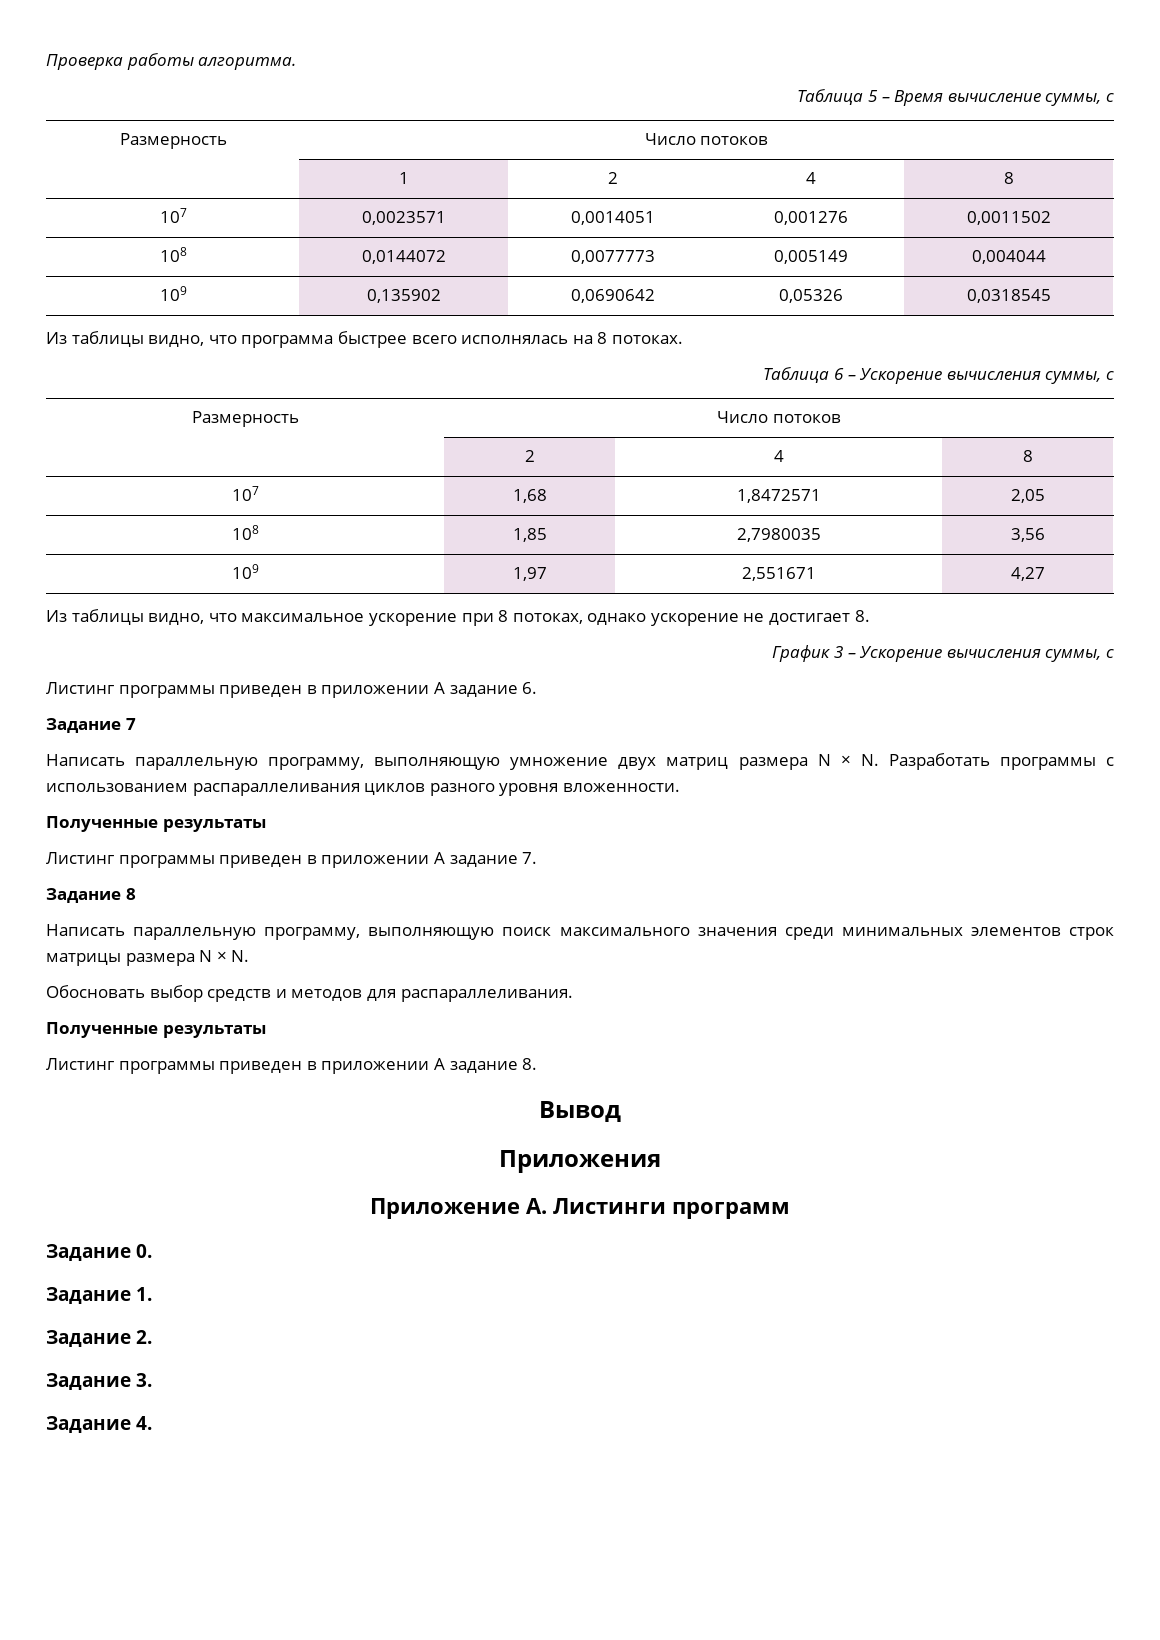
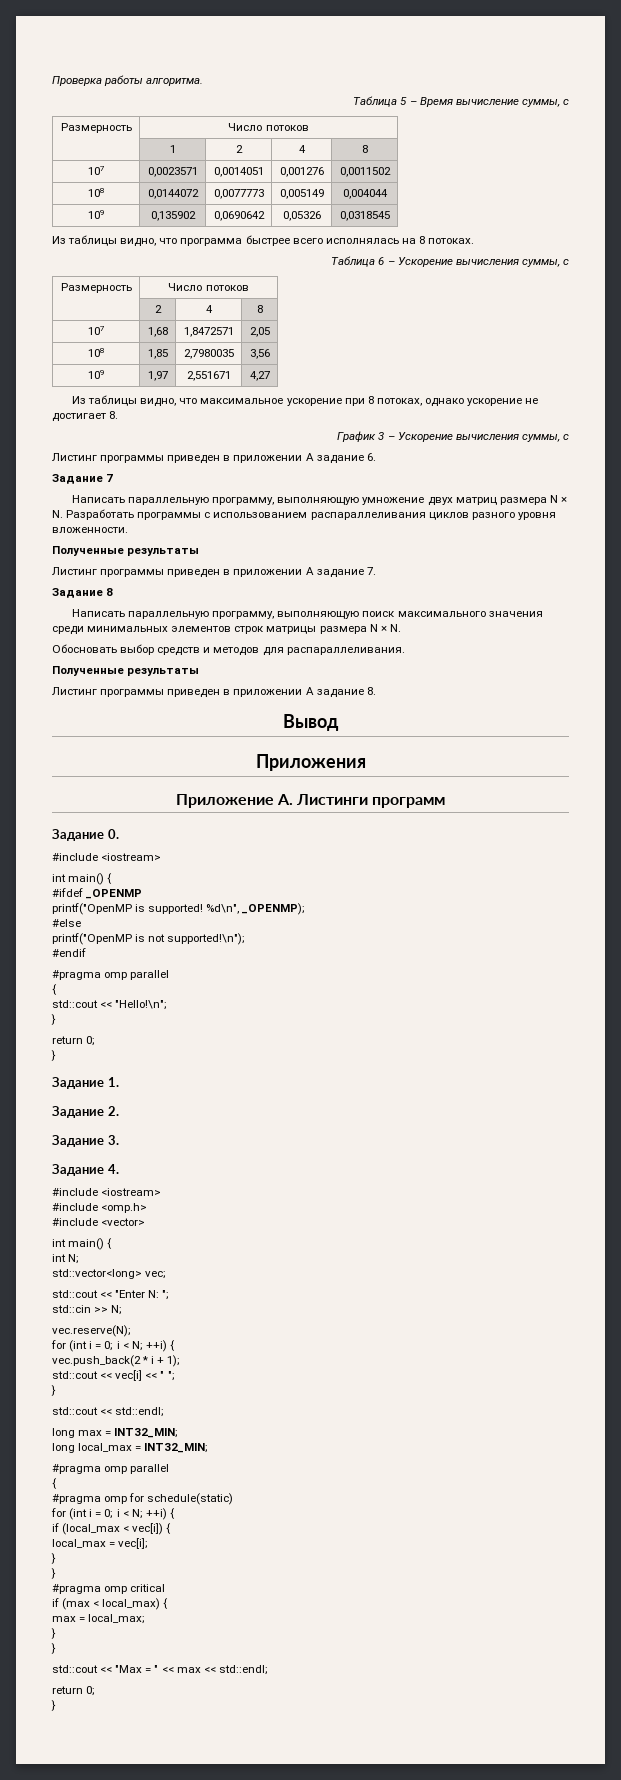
(153, 1251) none -> [52,853,162,861] [52,873,113,885] [52,888,143,899] [52,903,306,915] [52,919,81,927] [52,933,246,945] [52,948,86,957] [52,970,170,980] [52,984,57,995] [52,1000,168,1010] [51,1014,56,1025] [52,1036,96,1046] [51,1050,56,1061] // #include <iostream> // int main() { // #ifdef _OPENMP // printf("OpenMP is supported! %d\n", _OPENMP); // #else // printf("OpenMP is not supported!\n"); // #endif // #pragma omp parallel // { // std::cout << "Hello!\n"; // } // return 0; // }
(153, 1423) none -> [52,1188,162,1196] [52,1203,148,1213] [52,1218,146,1226] [52,1238,113,1250] [52,1254,80,1264] [52,1269,167,1279] [52,1290,170,1300] [52,1305,123,1315] [52,1325,131,1337] [51,1340,175,1352] [52,1355,181,1367] [52,1370,175,1381] [51,1385,56,1396] [52,1407,165,1417] [52,1428,179,1438] [52,1443,209,1453] [52,1464,170,1474] [52,1478,57,1489] [52,1493,234,1505] [51,1508,175,1520] [52,1523,172,1535] [52,1538,149,1549] [51,1553,56,1564] [51,1568,56,1579] [52,1584,166,1594] [52,1598,169,1610] [52,1614,146,1624] [51,1628,56,1639] [51,1643,56,1654] [52,1665,268,1675] [52,1686,96,1696] [51,1700,56,1711] // #include <iostream> // #include <omp.h> // #include <vector> // int main() { // int N; // std::vector<long> vec; // std::cout << "Enter N: "; // std::cin >> N; // vec.reserve(N); // for (int i = 0; i < N; ++i) { // vec.push_back(2 * i + 1); // std::cout << vec[i] << " "; // } // std::cout << std::endl; // long max = INT32_MIN; // long local_max = INT32_MIN; // #pragma omp parallel // { // #pragma omp for schedule(static) // for (int i = 0; i < N; ++i) { // if (local_max < vec[i]) { // local_max = vec[i]; // } // } // #pragma omp critical // if (max < local_max) { // max = local_max; // } // } // std::cout << "Max = " << max << std::endl; // return 0; // }

